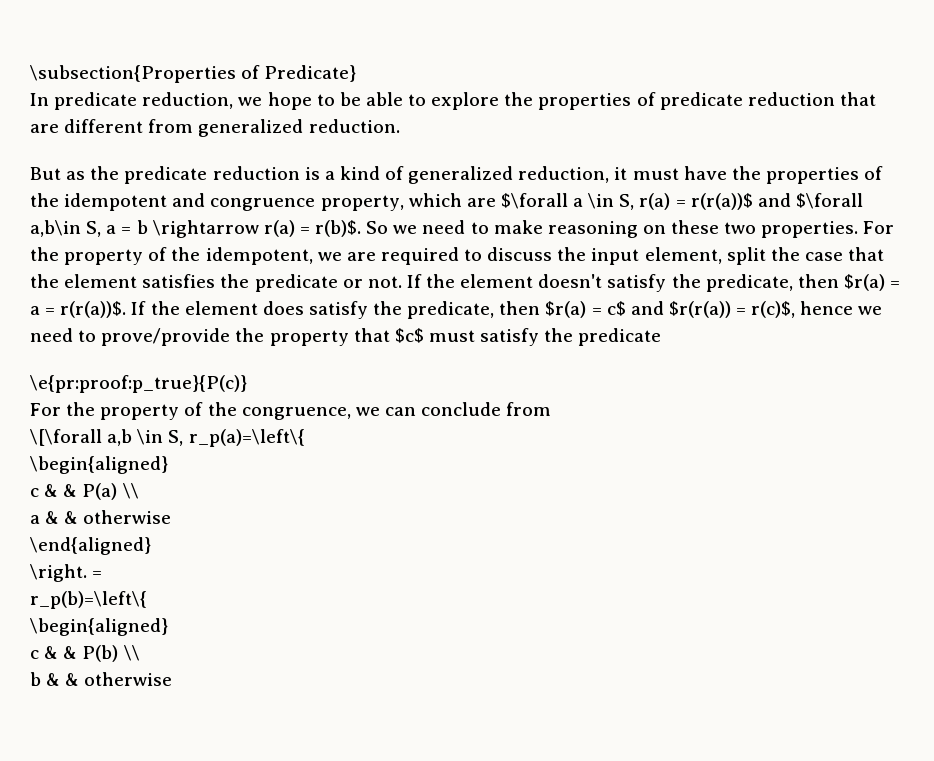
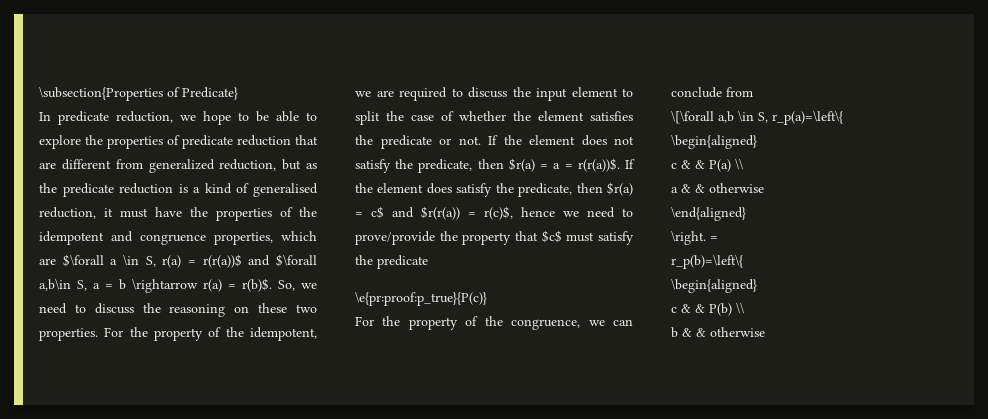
[308,119,400,133] [30,167,61,180] reduction. // But -> [219,159,302,171] reduction, but
[408,166,514,184] generalized -> [253,183,319,197] generalised
[320,195,404,211] property, -> [214,232,273,245] properties,
[366,220,543,234] So we need to make -> [278,280,317,291] [39,303,161,314] So, we need to discuss the
[644,247,722,264] element, -> [571,87,633,97] element to
[848,247,885,261] that -> [441,111,506,121] of whether
[538,274,603,288] doesn't -> [581,135,634,146] does not

